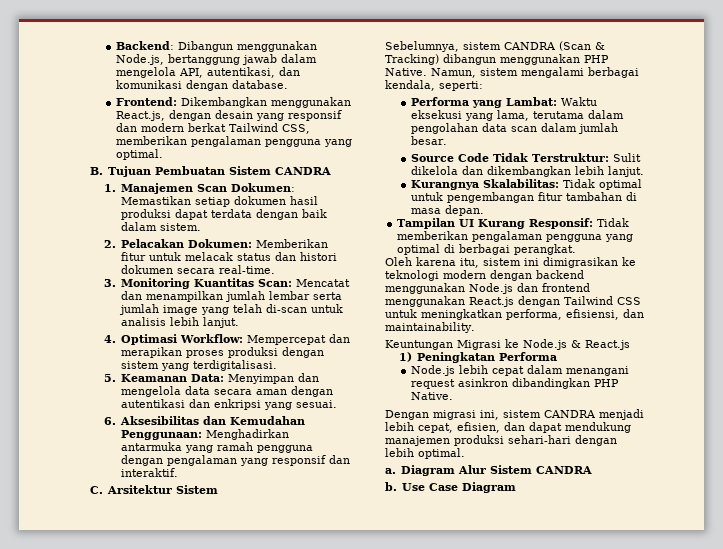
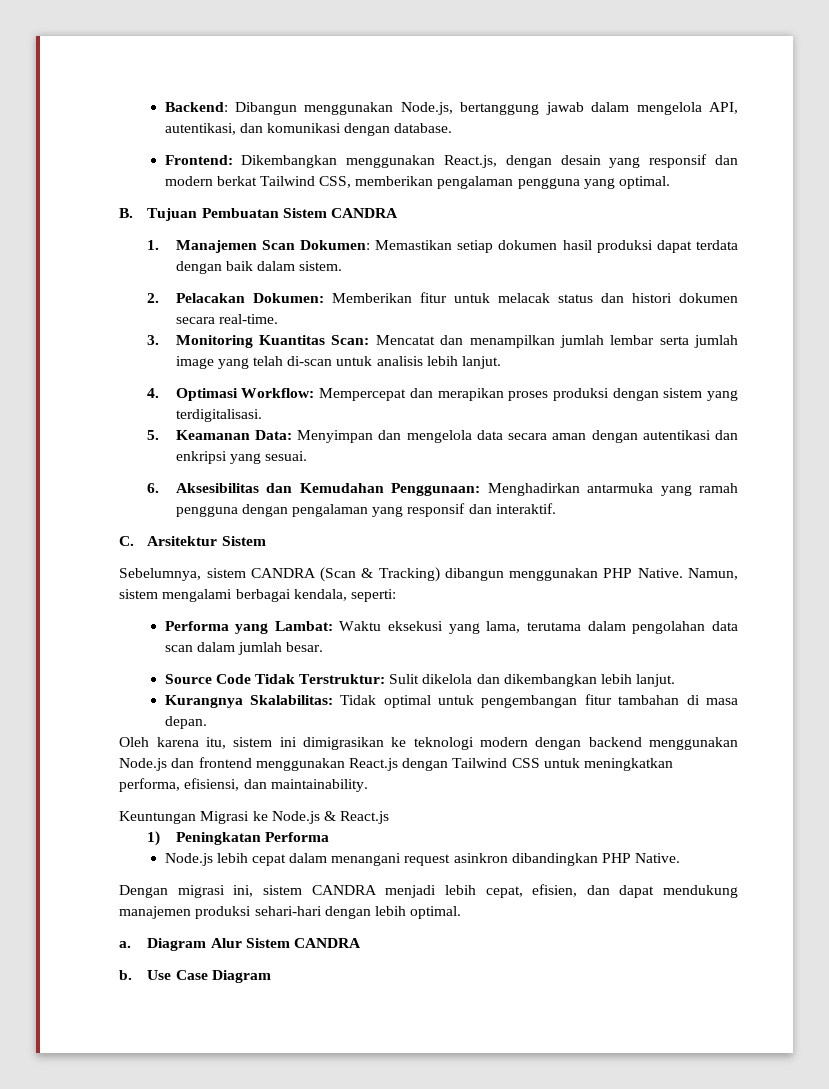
[397,218,630,229] [397,231,634,242] [397,244,577,255] // Tampilan UI Kurang Responsif: Tidak memberikan pengalaman pengguna yang optimal di berbagai perangkat. -> (207, 722) none

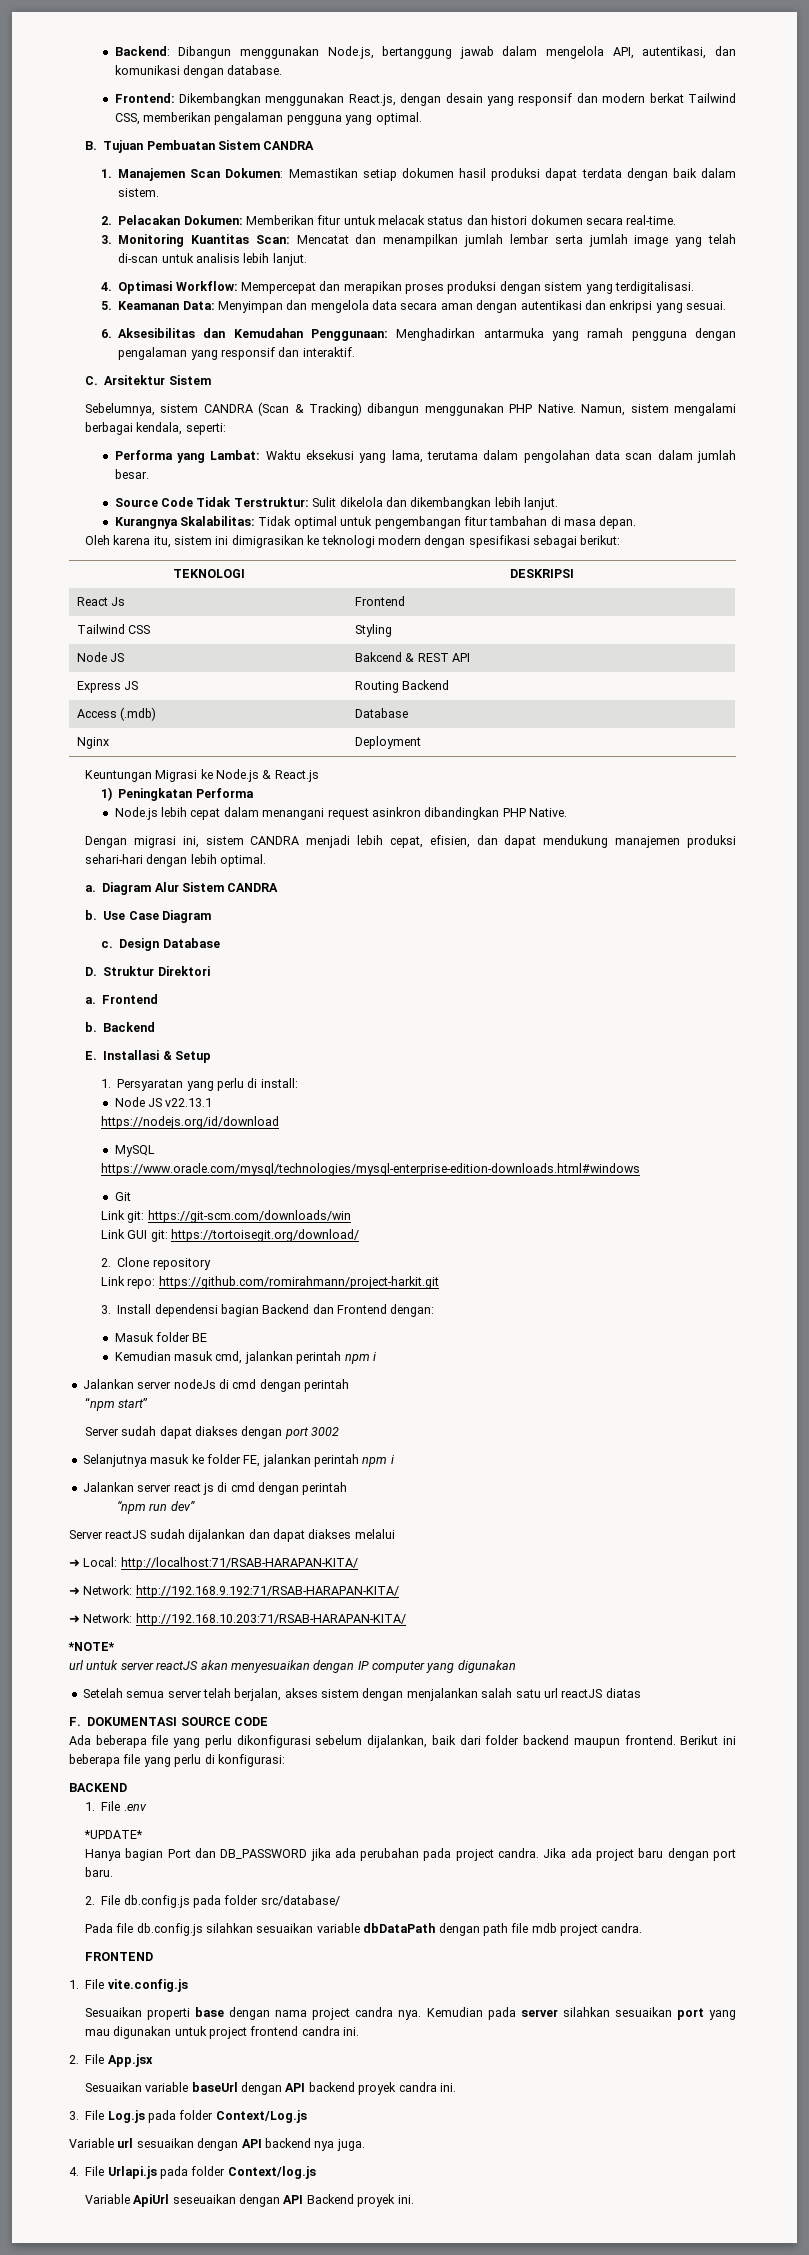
[588,737,738,750] [119,757,673,771] [119,778,368,792] backend menggunakan Node.js dan frontend menggunakan React.js dengan Tailwind CSS untuk meningkatkan performa, efisiensi, dan maintainability. -> [468,535,621,548] [172,569,245,578] [509,569,574,578] [76,597,126,606] [354,596,405,606] [76,624,151,634] [354,624,392,637] [76,652,125,662] [354,652,470,662] [76,681,139,693] [354,680,450,693] [76,707,157,721] [354,708,408,718] [76,737,109,749] [354,736,421,749] spesifikasi sebagai berikut: // TEKNOLOGI | DESKRIPSI // React Js | Frontend // Tailwind CSS | Styling // Node JS | Bakcend & REST API // Express JS | Routing Backend // Access (.mdb) | Database // Nginx | Deployment
(271, 976) none -> [100,938,220,951] [84,966,210,976] [84,994,159,1004] [84,1022,156,1032] [84,1050,211,1063] [100,1078,298,1091] [114,1097,213,1107] [100,1116,279,1129] [114,1145,155,1157] [100,1163,640,1176] [114,1192,131,1201] [100,1210,351,1223] [100,1229,360,1242] [100,1257,211,1270] [100,1276,439,1289] [100,1304,435,1317] [114,1332,208,1342] [114,1351,376,1364] [82,1379,349,1392] [84,1397,148,1411] [84,1426,340,1439] [82,1454,394,1467] [82,1482,348,1495] [116,1500,195,1514] [69,1529,395,1542] [69,1557,358,1570] [69,1585,399,1598] [69,1613,406,1626] [68,1642,115,1651] [69,1660,516,1673] [82,1688,641,1701] [69,1717,268,1726] [69,1735,737,1748] [69,1754,285,1767] [69,1783,127,1792] [84,1801,147,1811] [83,1830,143,1839] [84,1848,736,1861] [84,1867,113,1877] [84,1895,340,1908] [84,1923,643,1936] [84,1952,153,1961] [69,1979,188,1992] [84,2007,736,2020] [84,2026,360,2039] [69,2054,153,2067] [84,2082,456,2095] [69,2110,307,2123] [69,2138,365,2151] [69,2166,316,2179] [84,2194,414,2207] // c. Design Database // D. Struktur Direktori // a. Frontend // b. Backend // E. Installasi & Setup // 1. Persyaratan yang perlu di install: // Node JS v22.13.1 // https://nodejs.org/id/download // MySQL // https://www.oracle.com/mysql/technologies/mysql-enterprise-edition-downloads.html#windows // Git // Link git: https://git-scm.com/downloads/win // Link GUI git: https://tortoisegit.org/download/ // 2. Clone repository // Link repo: https://github.com/romirahmann/project-harkit.git // 3. Install dependensi bagian Backend dan Frontend dengan: // Masuk folder BE // Kemudian masuk cmd, jalankan perintah npm i // Jalankan server nodeJs di cmd dengan perintah // “npm start” // Server sudah dapat diakses dengan port 3002 // Selanjutnya masuk ke folder FE, jalankan perintah npm i // Jalankan server react js di cmd dengan perintah // “npm run dev” // Server reactJS sudah dijalankan dan dapat diakses melalui // ➜ Local: http://localhost:71/RSAB-HARAPAN-KITA/ // ➜ Network: http://192.168.9.192:71/RSAB-HARAPAN-KITA/ // ➜ Network: http://192.168.10.203:71/RSAB-HARAPAN-KITA/ // *NOTE* // url untuk server reactJS akan menyesuaikan dengan IP computer yang digunakan // Setelah semua server telah berjalan, akses sistem dengan menjalankan salah satu url reactJS diatas // F. DOKUMENTASI SOURCE CODE // Ada beberapa file yang perlu dikonfigurasi sebelum dijalankan, baik dari folder backend maupun frontend. Berikut ini beberapa file yang perlu di konfigurasi: // BACKEND // 1. File .env // *UPDATE* // Hanya bagian Port dan DB_PASSWORD jika ada perubahan pada project candra. Jika ada project baru dengan port baru. // 2. File db.config.js pada folder src/database/ // Pada file db.config.js silahkan sesuaikan variable dbDataPath dengan path file mdb project candra. // FRONTEND // 1. File vite.config.js // Sesuaikan properti base dengan nama project candra nya. Kemudian pada server silahkan sesuaikan port yang mau digunakan untuk project frontend candra ini. // 2. File App.jsx // Sesuaikan variable baseUrl dengan API backend proyek candra ini. // 3. File Log.js pada folder Context/Log.js // Variable url sesuaikan dengan API backend nya juga. // 4. File Urlapi.js pada folder Context/log.js // Variable ApiUrl seseuaikan dengan API Backend proyek ini.

